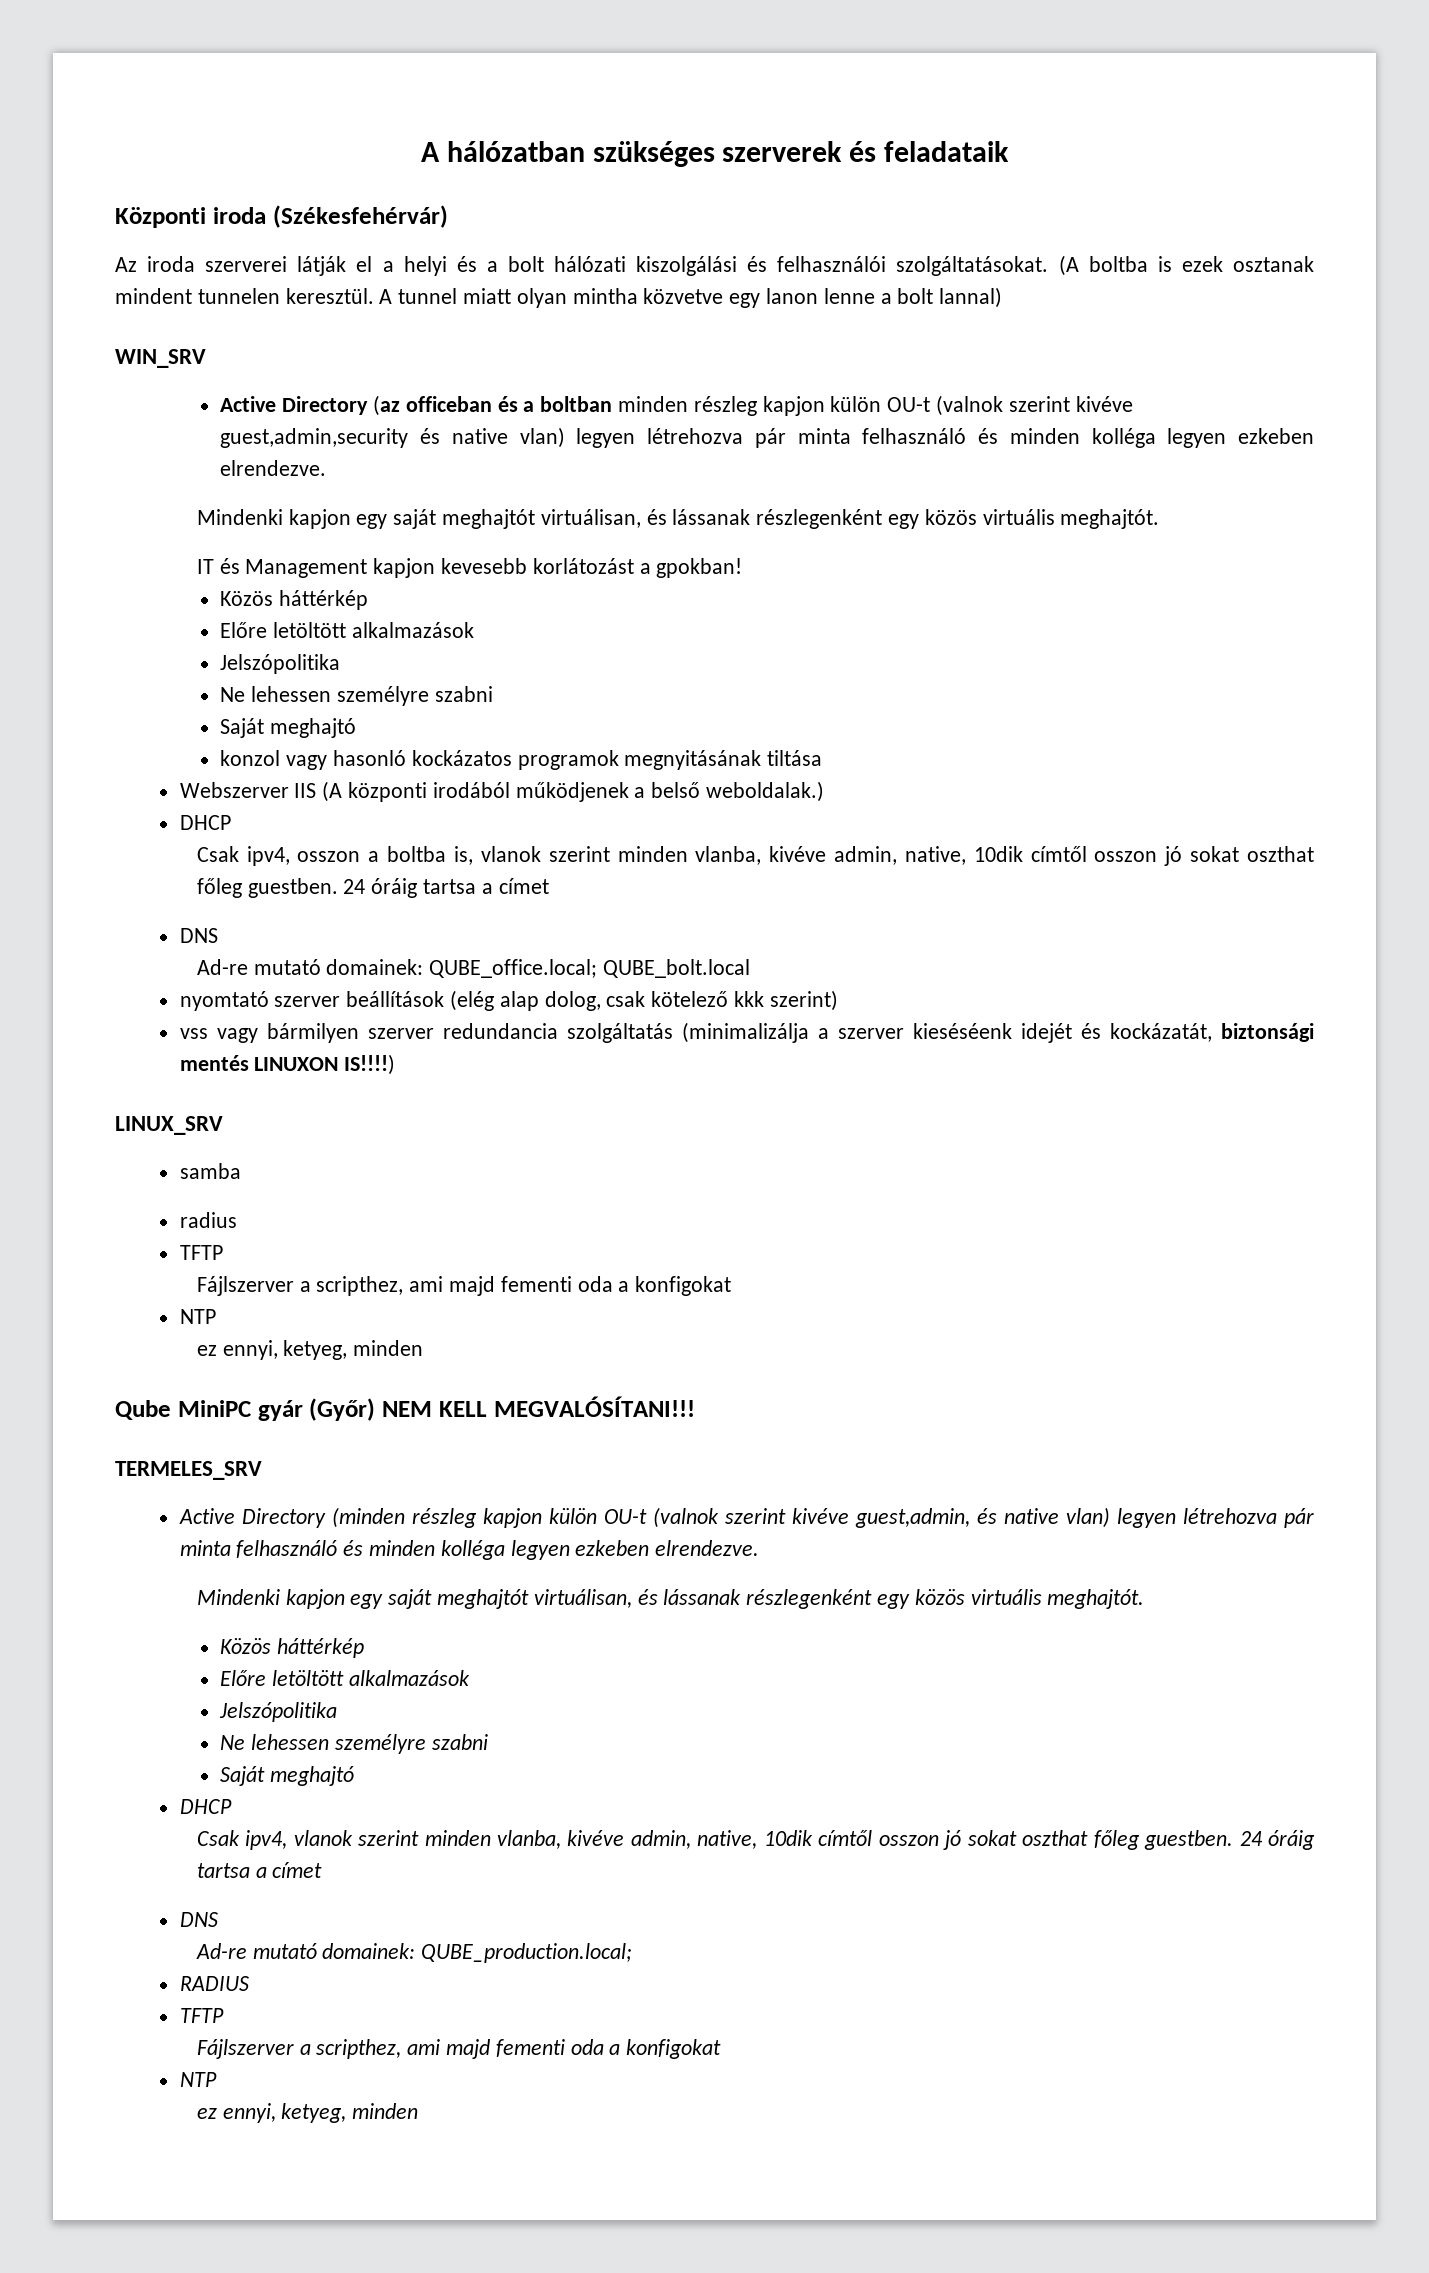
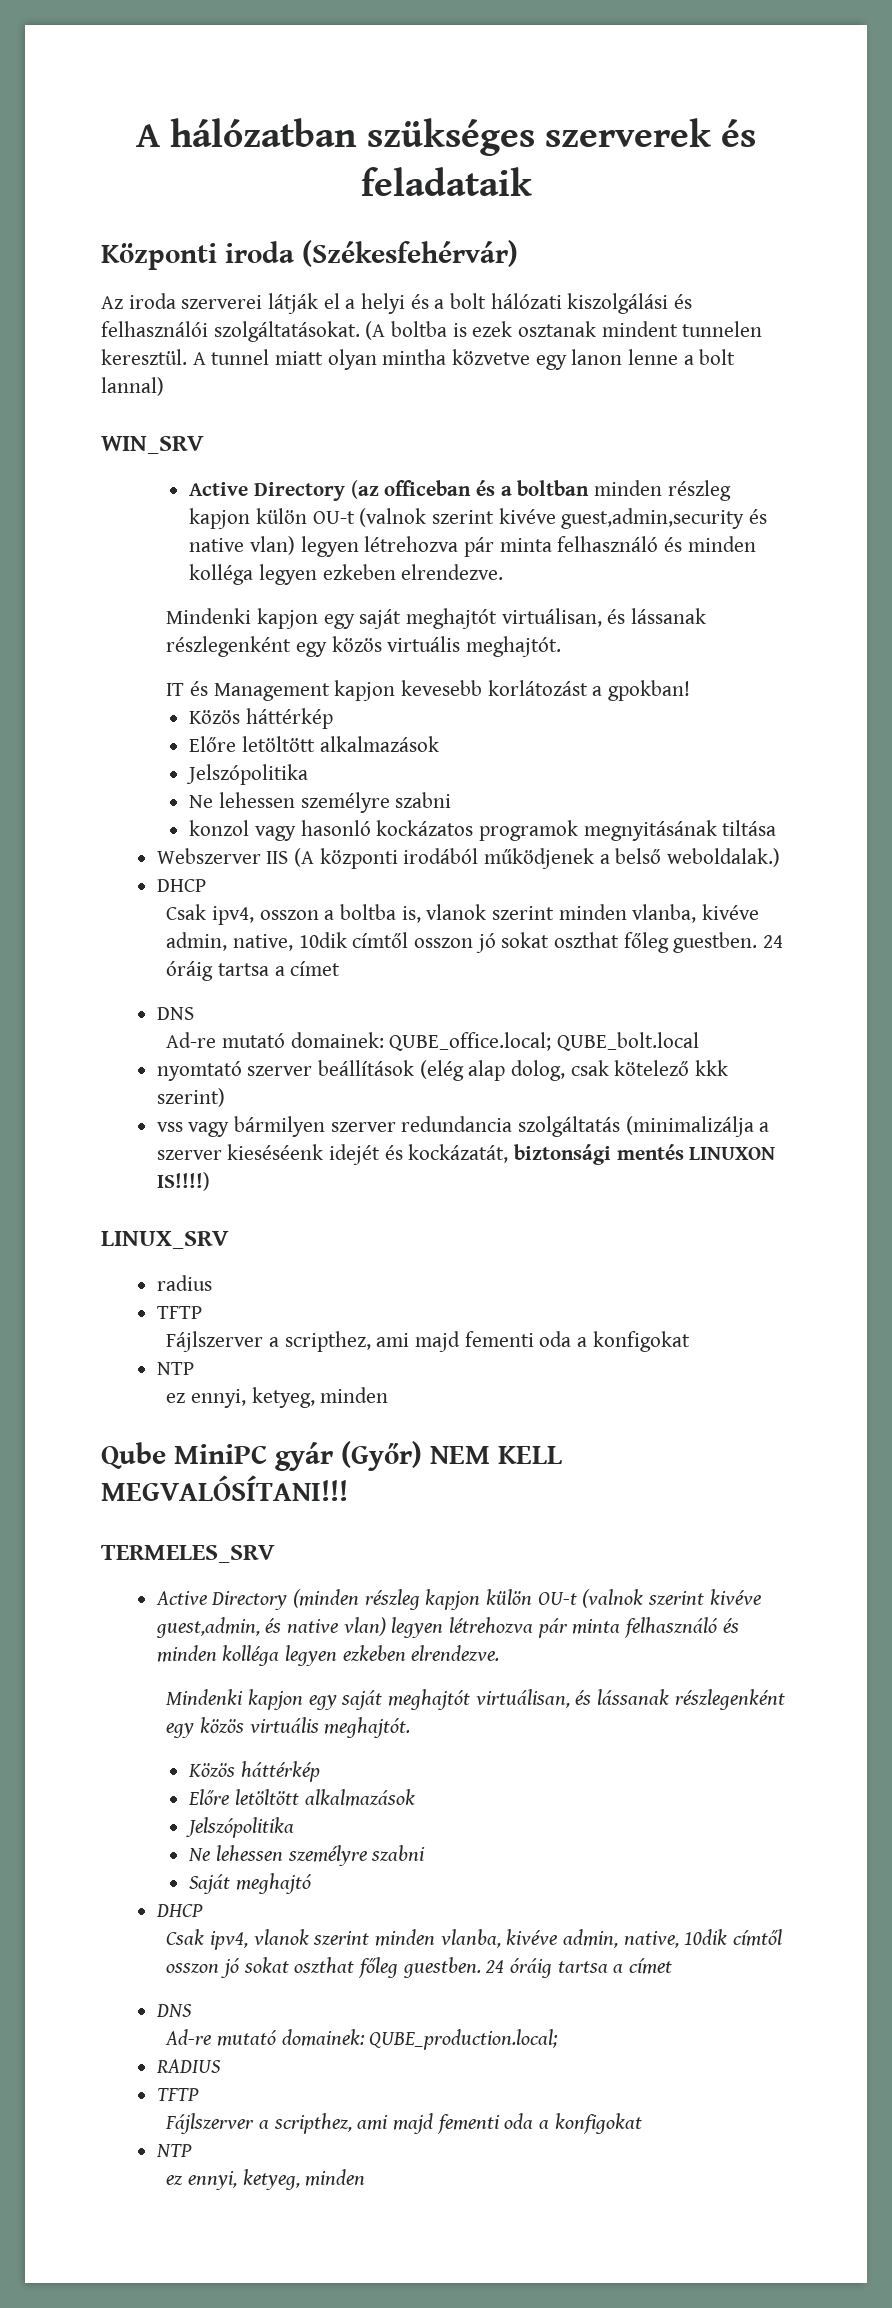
[220,718,357,738] // Saját meghajtó -> (452, 800) none
[179,1163,241,1179] // samba -> (229, 1240) none

